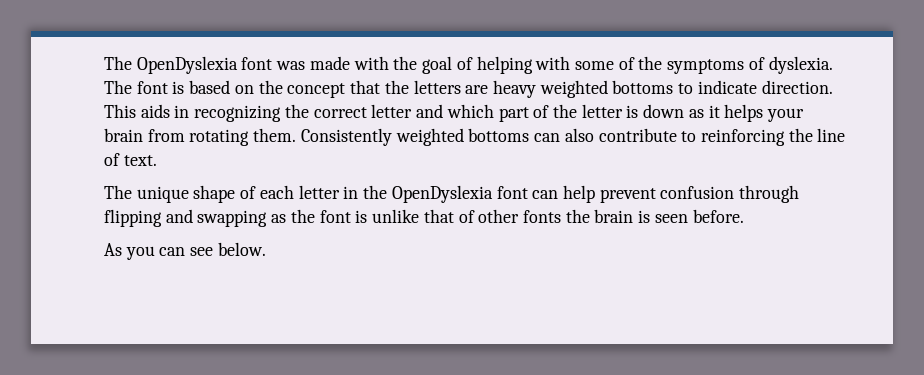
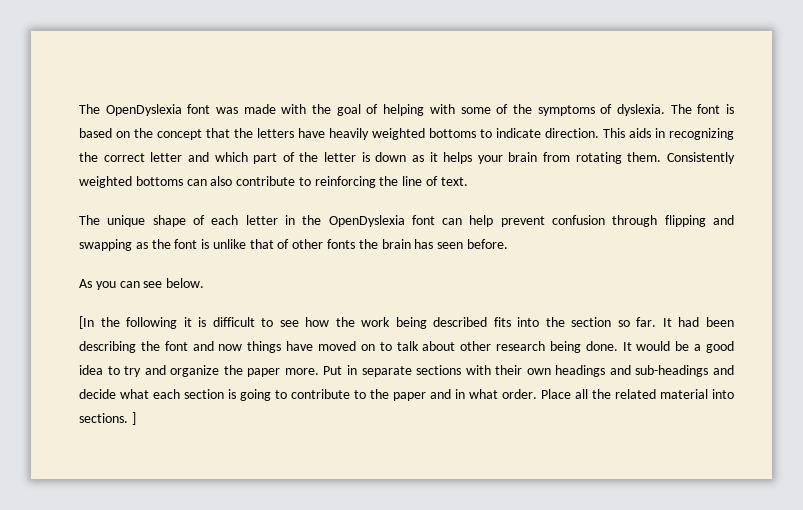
[465,80,536,98] are heavy -> [298,128,369,140] have heavily
[638,210,651,223] is -> [414,239,434,249] has
(266, 249) none -> [79,316,734,329] [79,341,735,353] [79,365,734,377] [79,389,734,401] [79,412,136,425] // [In the following it is difficult to see how the work being described fits into the section so far. It had been describing the font and now things have moved on to talk about other research being done. It would be a good idea to try and organize the paper more. Put in separate sections with their own headings and sub-headings and decide what each section is going to contribute to the paper and in what order. Place all the related material into sections. ]

